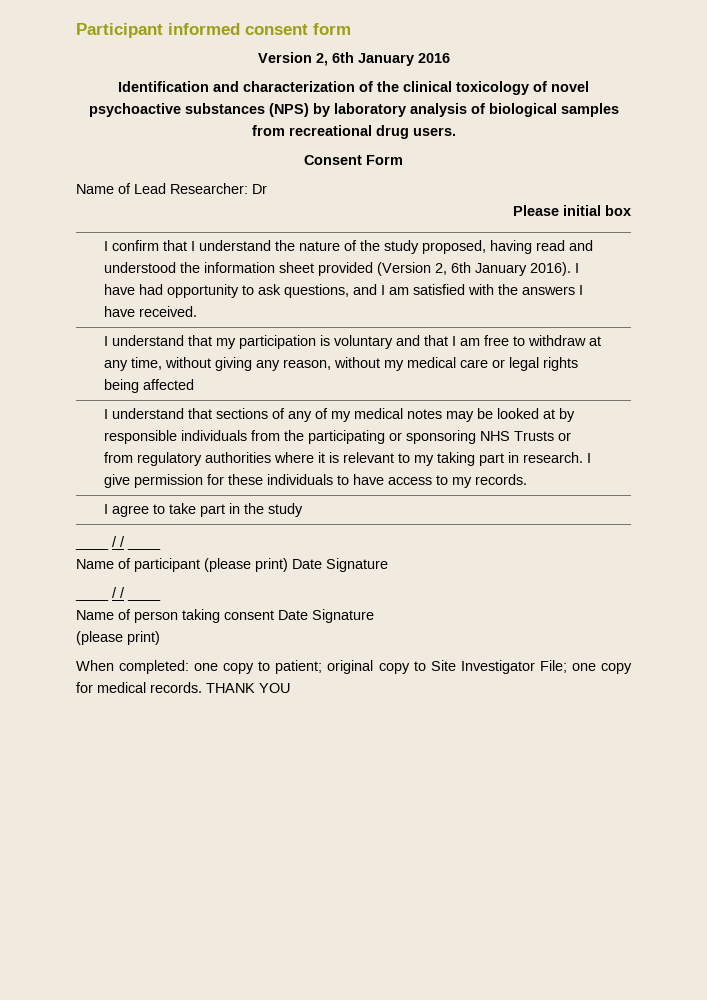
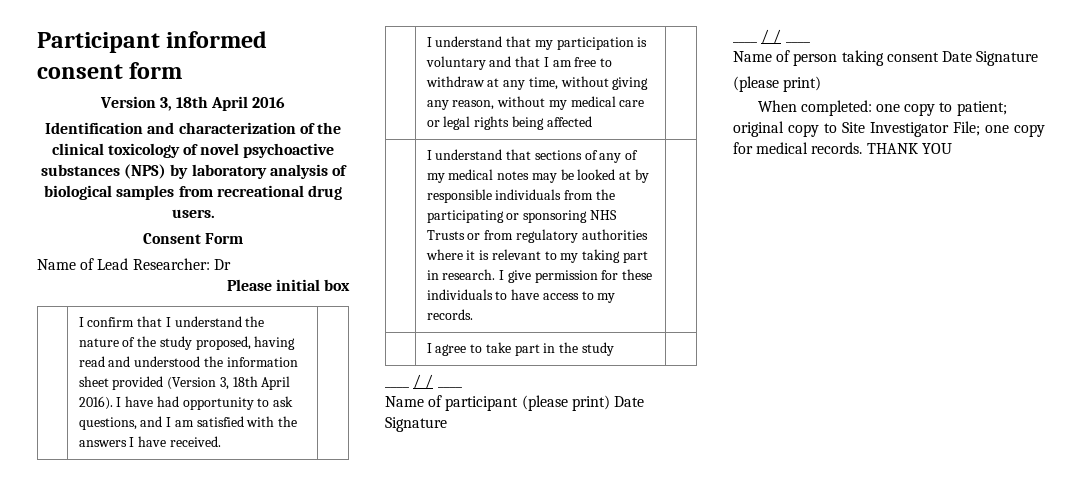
[315,52,414,66] 2, 6th January -> [159,96,249,111] 3, 18th April
[435,262,528,276] 2, 6th January -> [219,376,291,390] 3, 18th April

